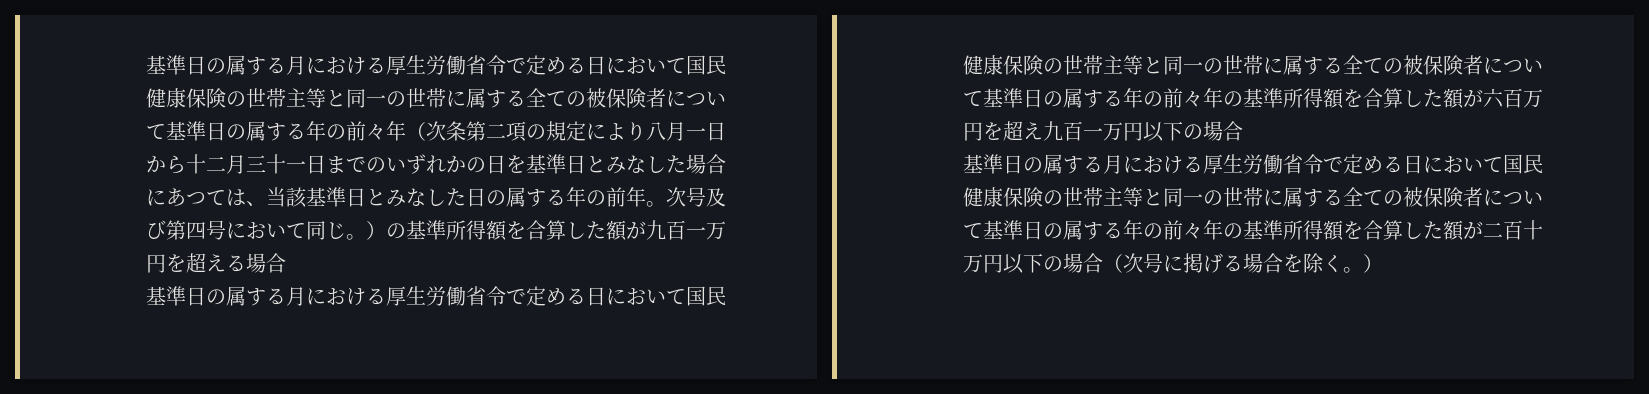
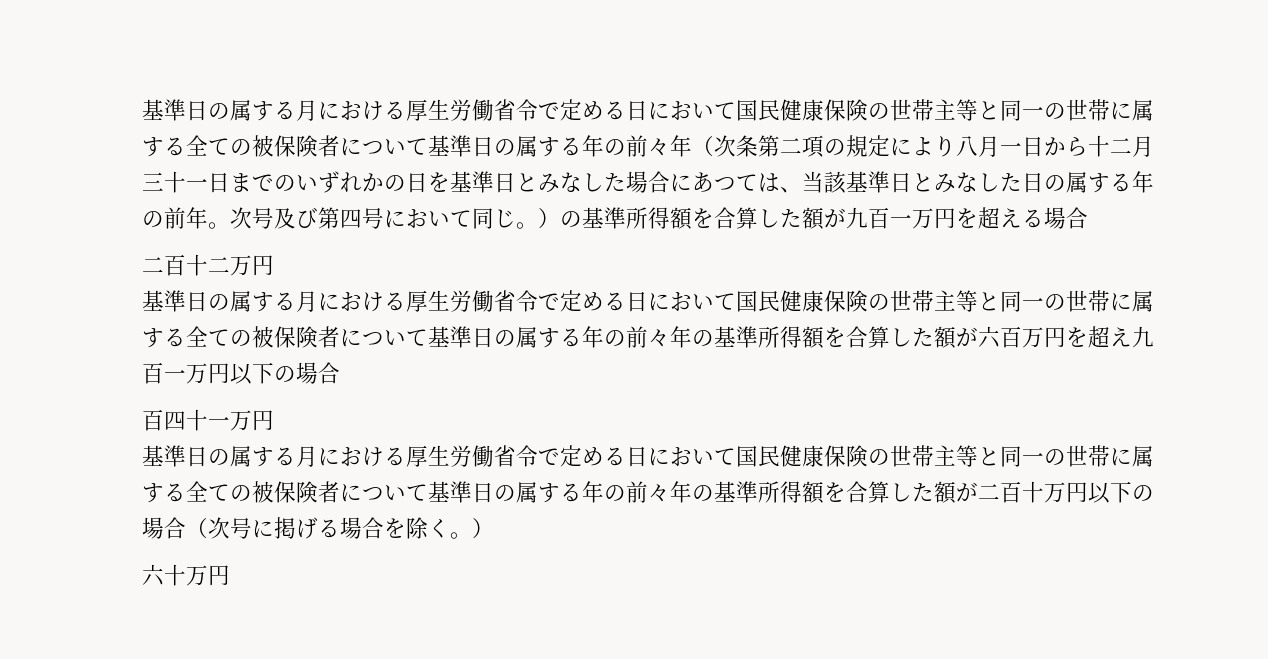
(286, 263) none -> [141,254,274,276] // 二百十二万円
(1243, 131) none -> [141,409,274,431] // 百四十一万円
(1383, 263) none -> [141,564,230,586] // 六十万円

